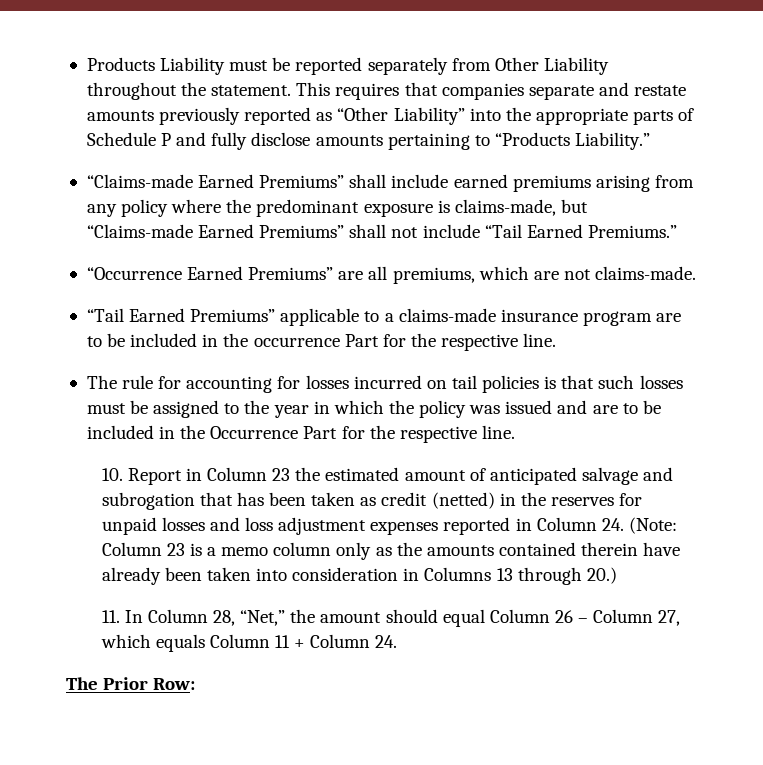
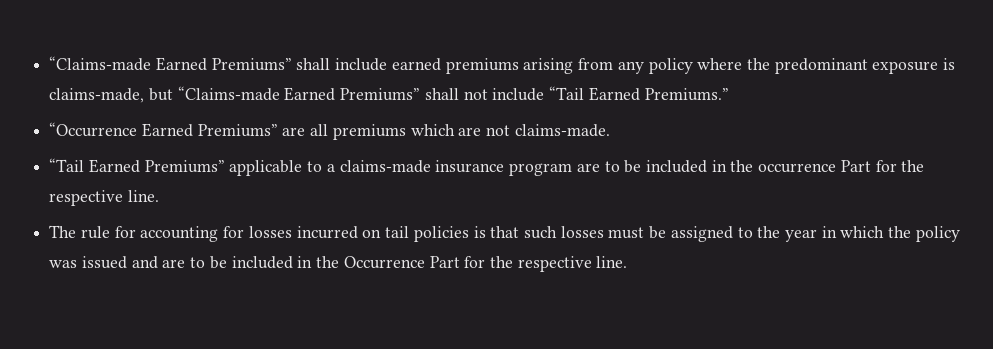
[86,57,609,75] [86,82,687,100] [86,107,695,125] [86,132,651,150] Products Liability must be reported separately from Other Liability throughout the statement. This requires that companies separate and restate amounts previously reported as “Other Liability” into the appropriate parts of Schedule P and fully disclose amounts pertaining to “Products Liability.” // -> (49, 63) none
[392,267,475,284] premiums, -> [332,124,406,140] premiums
[101,467,674,485] [101,492,643,510] [101,517,678,535] [101,542,681,560] [101,567,617,585] [101,609,681,627] [100,634,398,652] [66,677,196,690] // 10. Report in Column 23 the estimated amount of anticipated salvage and subrogation that has been taken as credit (netted) in the reserves for unpaid losses and loss adjustment expenses reported in Column 24. (Note: Column 23 is a memo column only as the amounts contained therein have already been taken into consideration in Columns 13 through 20.) // 11. In Column 28, “Net,” the amount should equal Column 26 – Column 27, which equals Column 11 + Column 24. // The Prior Row: -> (628, 262) none

